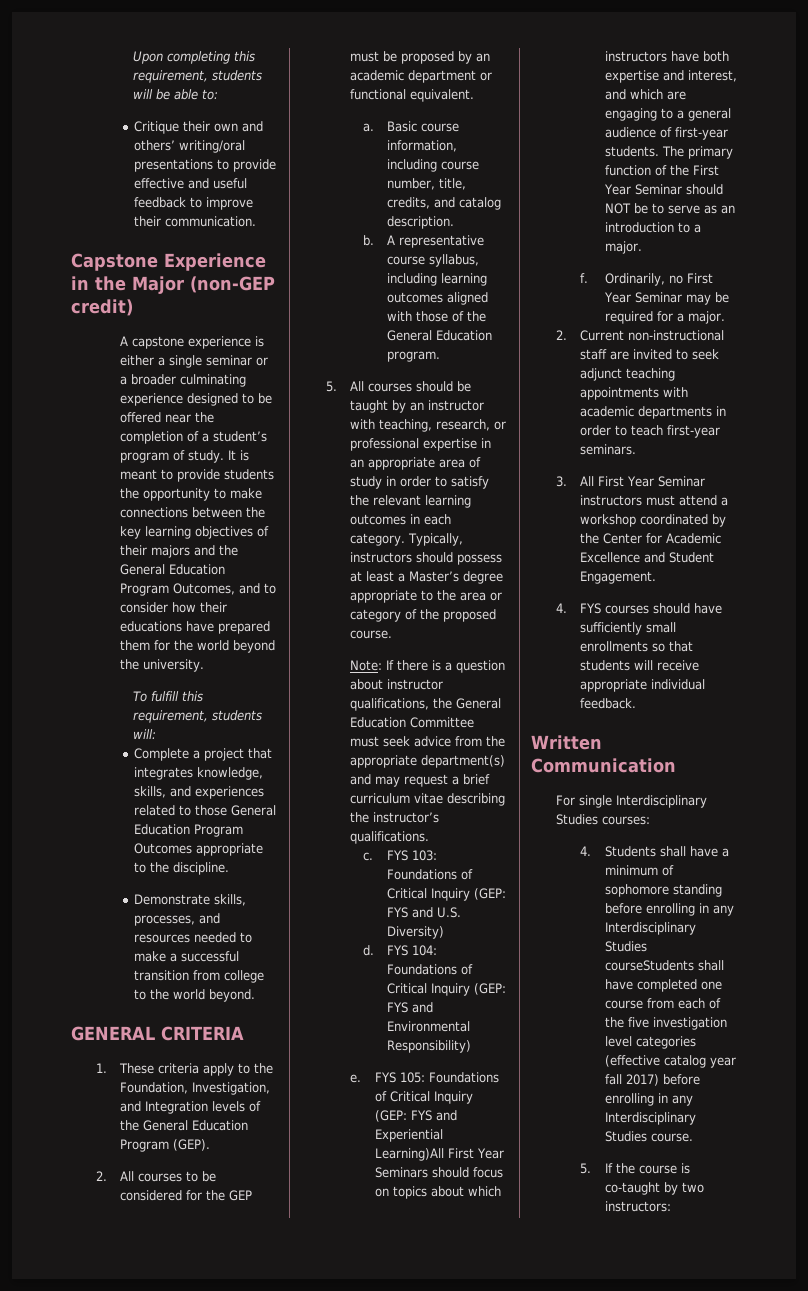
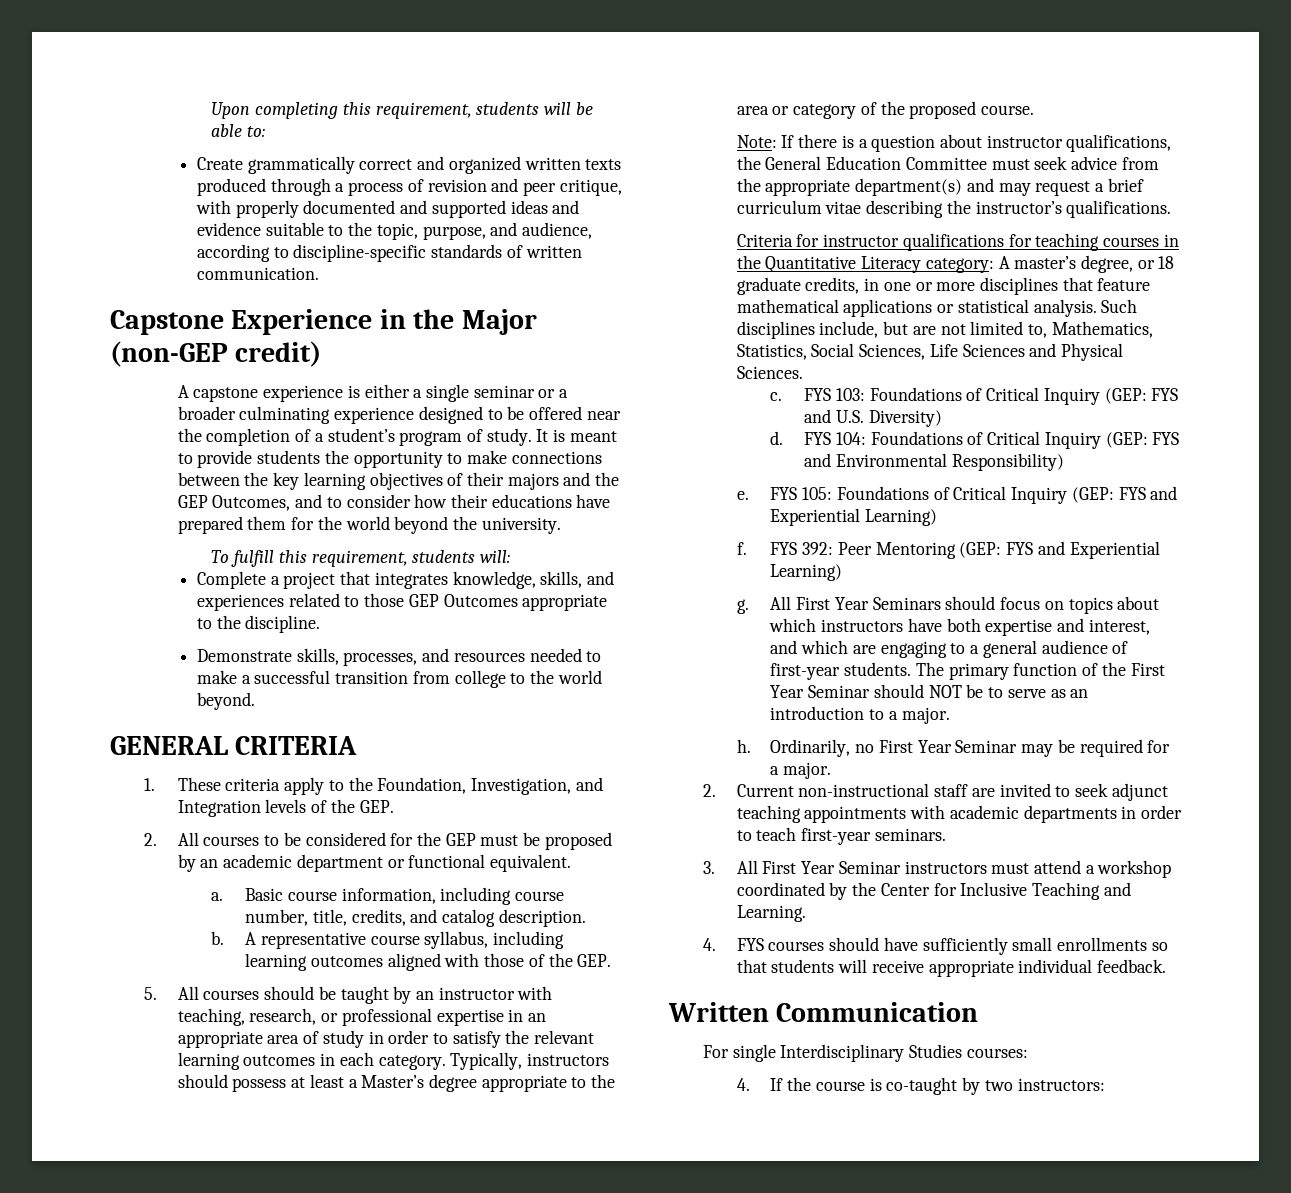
[133,121,263,134] [133,140,245,153] [133,159,276,172] [133,178,247,189] [133,197,253,210] [133,216,161,227] Critique their own and others’ writing/oral presentations to provide effective and useful feedback to improve their -> [196,156,622,174] [196,178,622,196] [195,200,580,218] [196,222,592,240] [196,244,582,262] Create grammatically correct and organized written texts produced through a process of revision and peer critique, with properly documented and supported ideas and evidence suitable to the topic, purpose, and audience, according to discipline-specific standards of written
[120,564,226,575] [120,583,170,596] General Education Program -> [177,495,208,508] GEP
[230,805,276,816] [133,824,243,837] General Education Program -> [408,594,439,607] GEP
[143,1120,249,1131] [120,1139,211,1152] General Education Program (GEP). -> [359,800,394,813] GEP.
[387,330,493,341] [387,351,441,362] General Education program. -> [577,954,612,967] GEP.
(430, 837) none -> [736,233,1179,251] [736,255,1175,273] [736,277,1151,295] [736,299,1138,317] [736,321,1153,339] [736,343,1123,361] [736,366,803,379] // Criteria for instructor qualifications for teaching courses in the Quantitative Literacy category: A master’s degree, or 18 graduate credits, in one or more disciplines that feature mathematical applications or statistical analysis. Such disciplines include, but are not limited to, Mathematics, Statistics, Social Sciences, Life Sciences and Physical Sciences.
[374,1148,444,1161] Learning)All -> [865,509,938,526] [736,541,1160,559] [770,564,843,581] [736,596,792,614] Learning) // f. FYS 392: Peer Mentoring (GEP: FYS and Experiential Learning) // g. All
[580,273,589,283] f. -> [736,739,751,753] h.
[666,533,722,544] [580,552,715,563] [580,571,657,584] Academic Excellence and Student Engagement. -> [960,882,1131,900] [736,905,806,922] Inclusive Teaching and Learning.
[604,846,729,857] [604,865,674,876] [604,884,722,897] [604,903,734,916] [604,922,696,935] [604,941,647,952] [604,960,724,971] [604,979,722,992] [604,998,721,1009] [604,1017,727,1030] [604,1036,696,1049] [604,1055,736,1068] [604,1074,700,1086] [604,1093,693,1106] [604,1112,696,1125] [604,1131,693,1142] [580,1163,592,1174] Students shall have a minimum of sophomore standing before enrolling in any Interdisciplinary Studies courseStudents shall have completed one course from each of the five investigation level categories (effective catalog year fall 2017) before enrolling in any Interdisciplinary Studies course. // 5. -> (750, 1084) none

